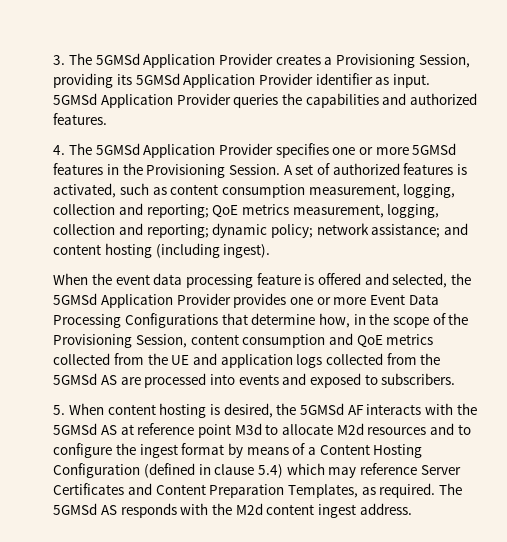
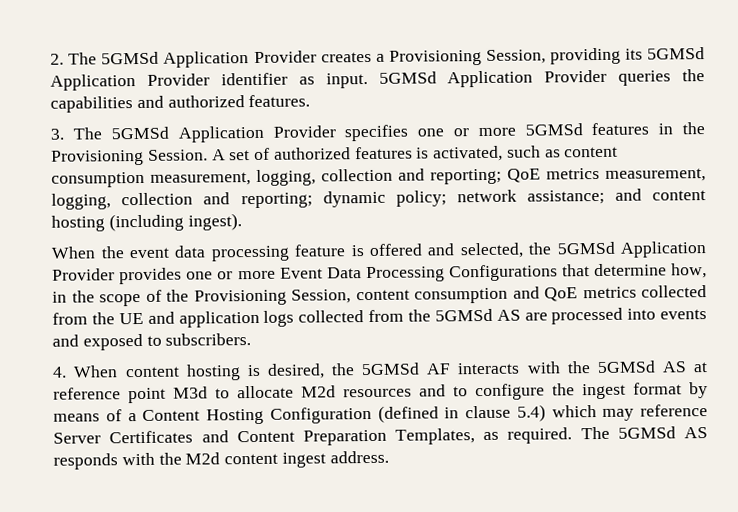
[53,55,66,65] 3. -> [50,53,65,65] 2.
[53,145,66,155] 4. -> [50,128,65,140] 3.
[53,405,66,415] 5. -> [52,366,68,378] 4.

